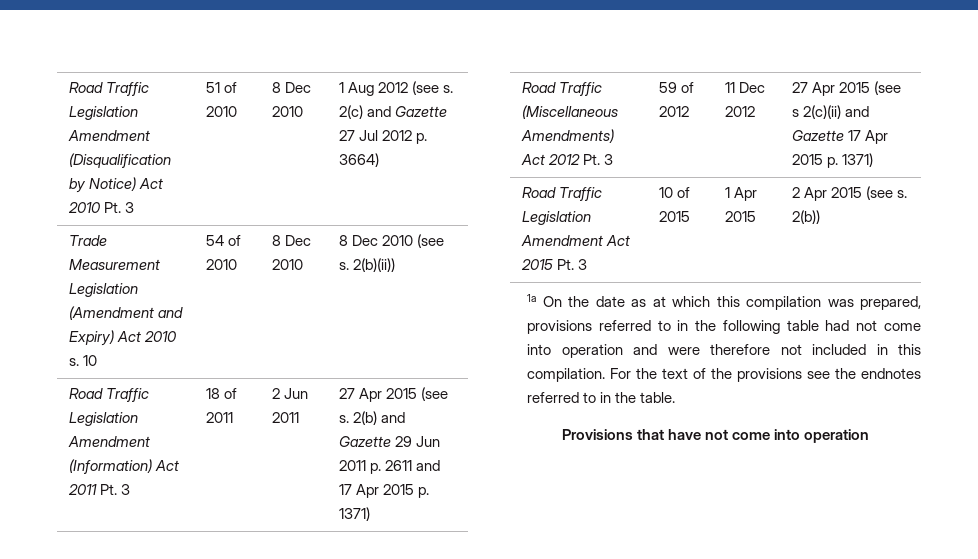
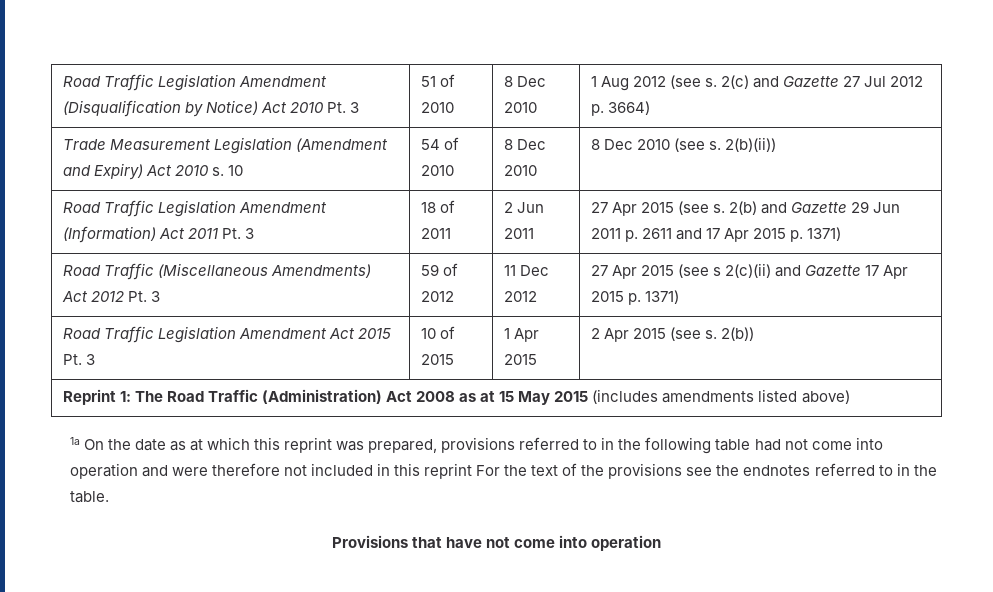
(820, 217) none -> [62,389,850,405] // Reprint 1: The Road Traffic (Administration) Act 2008 as at 15 May 2015 (includes amendments listed above)
[746,296,822,310] compilation -> [283,437,332,453] reprint
[527,368,606,382] compilation. -> [423,463,472,479] reprint

